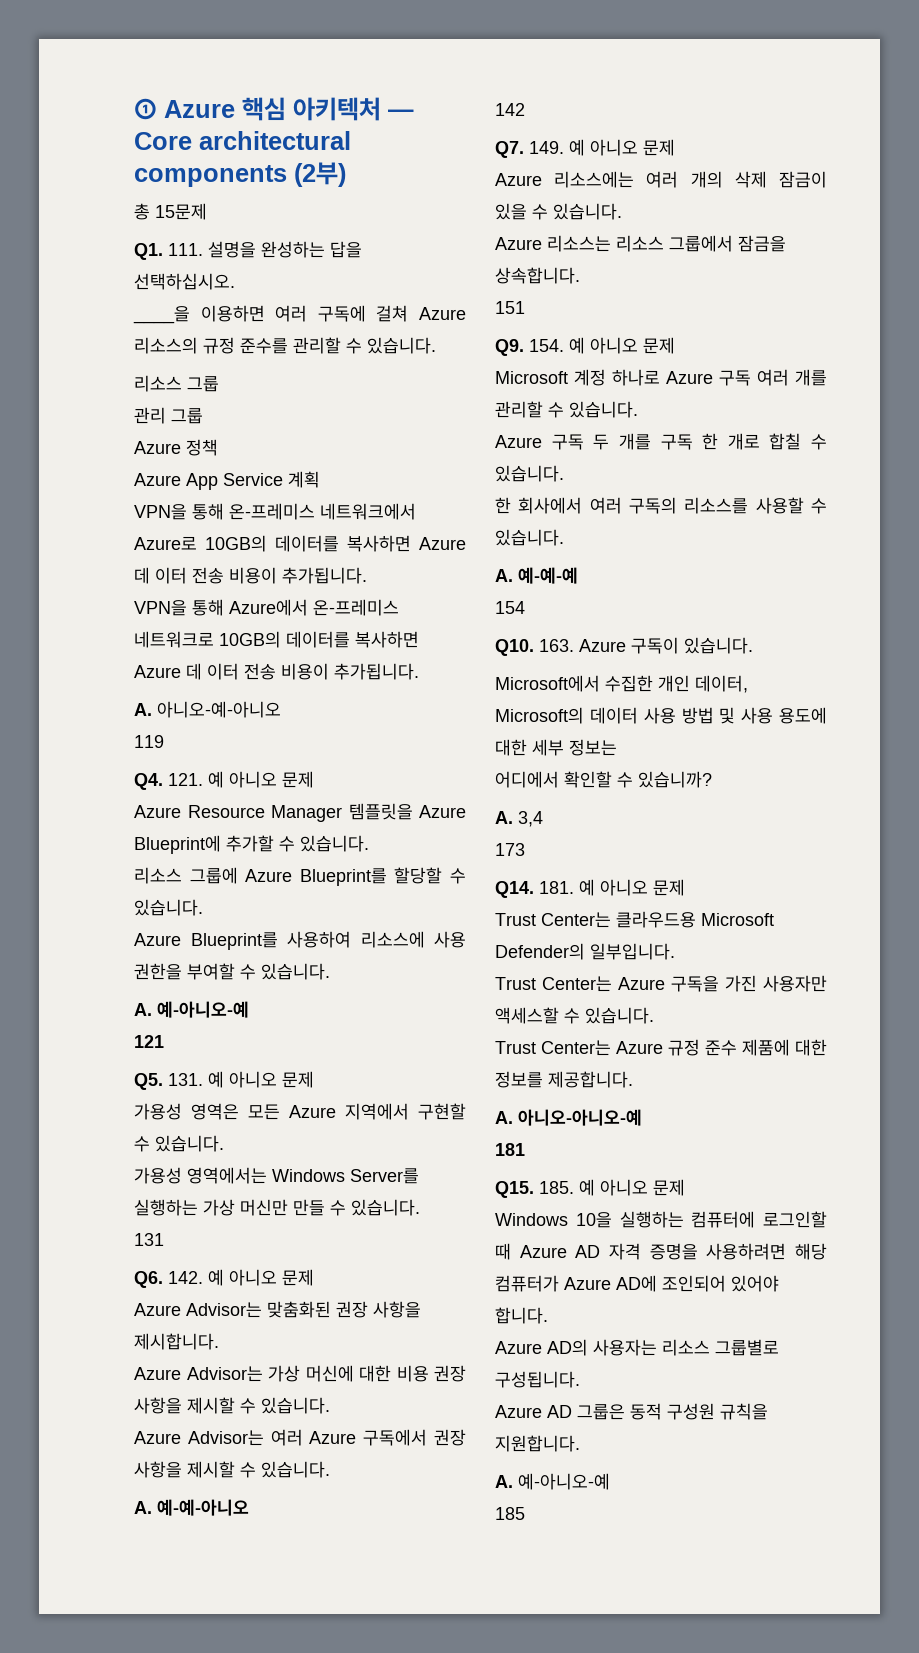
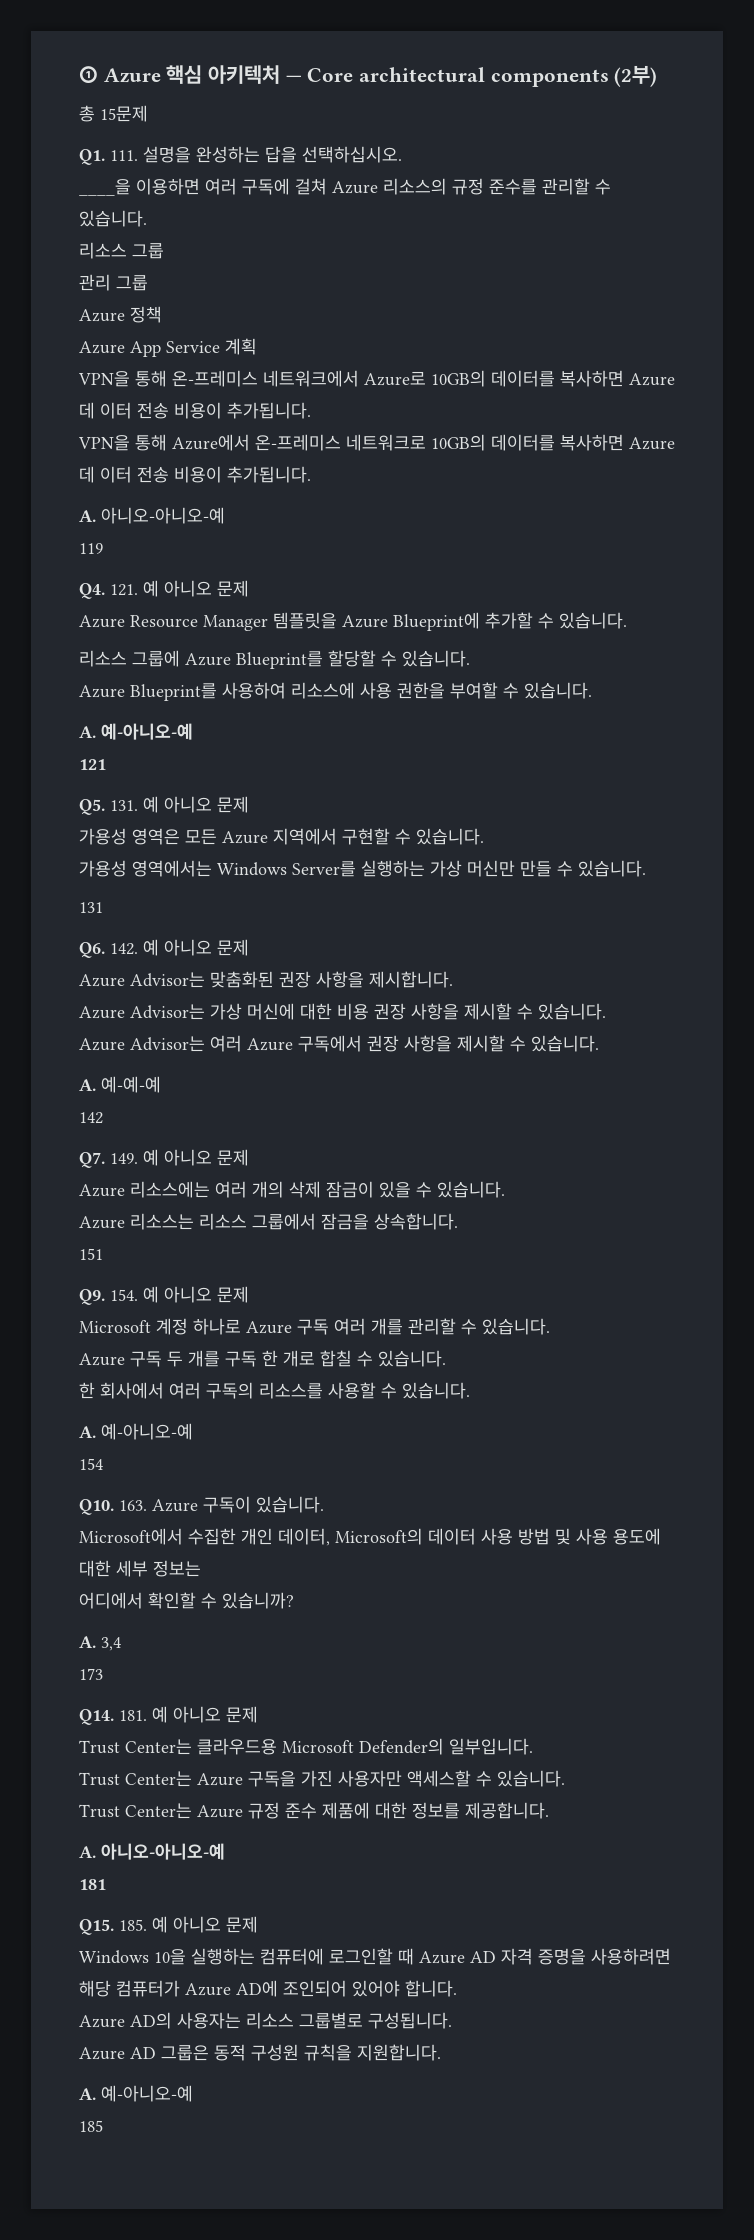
[157,701,281,718] 아니오-예-아니오 -> [101,507,225,524] 아니오-아니오-예
[157,1499,249,1516] 예-예-아니오 -> [101,1076,161,1093] 예-예-예
[518,567,578,584] 예-예-예 -> [101,1423,193,1440] 예-아니오-예

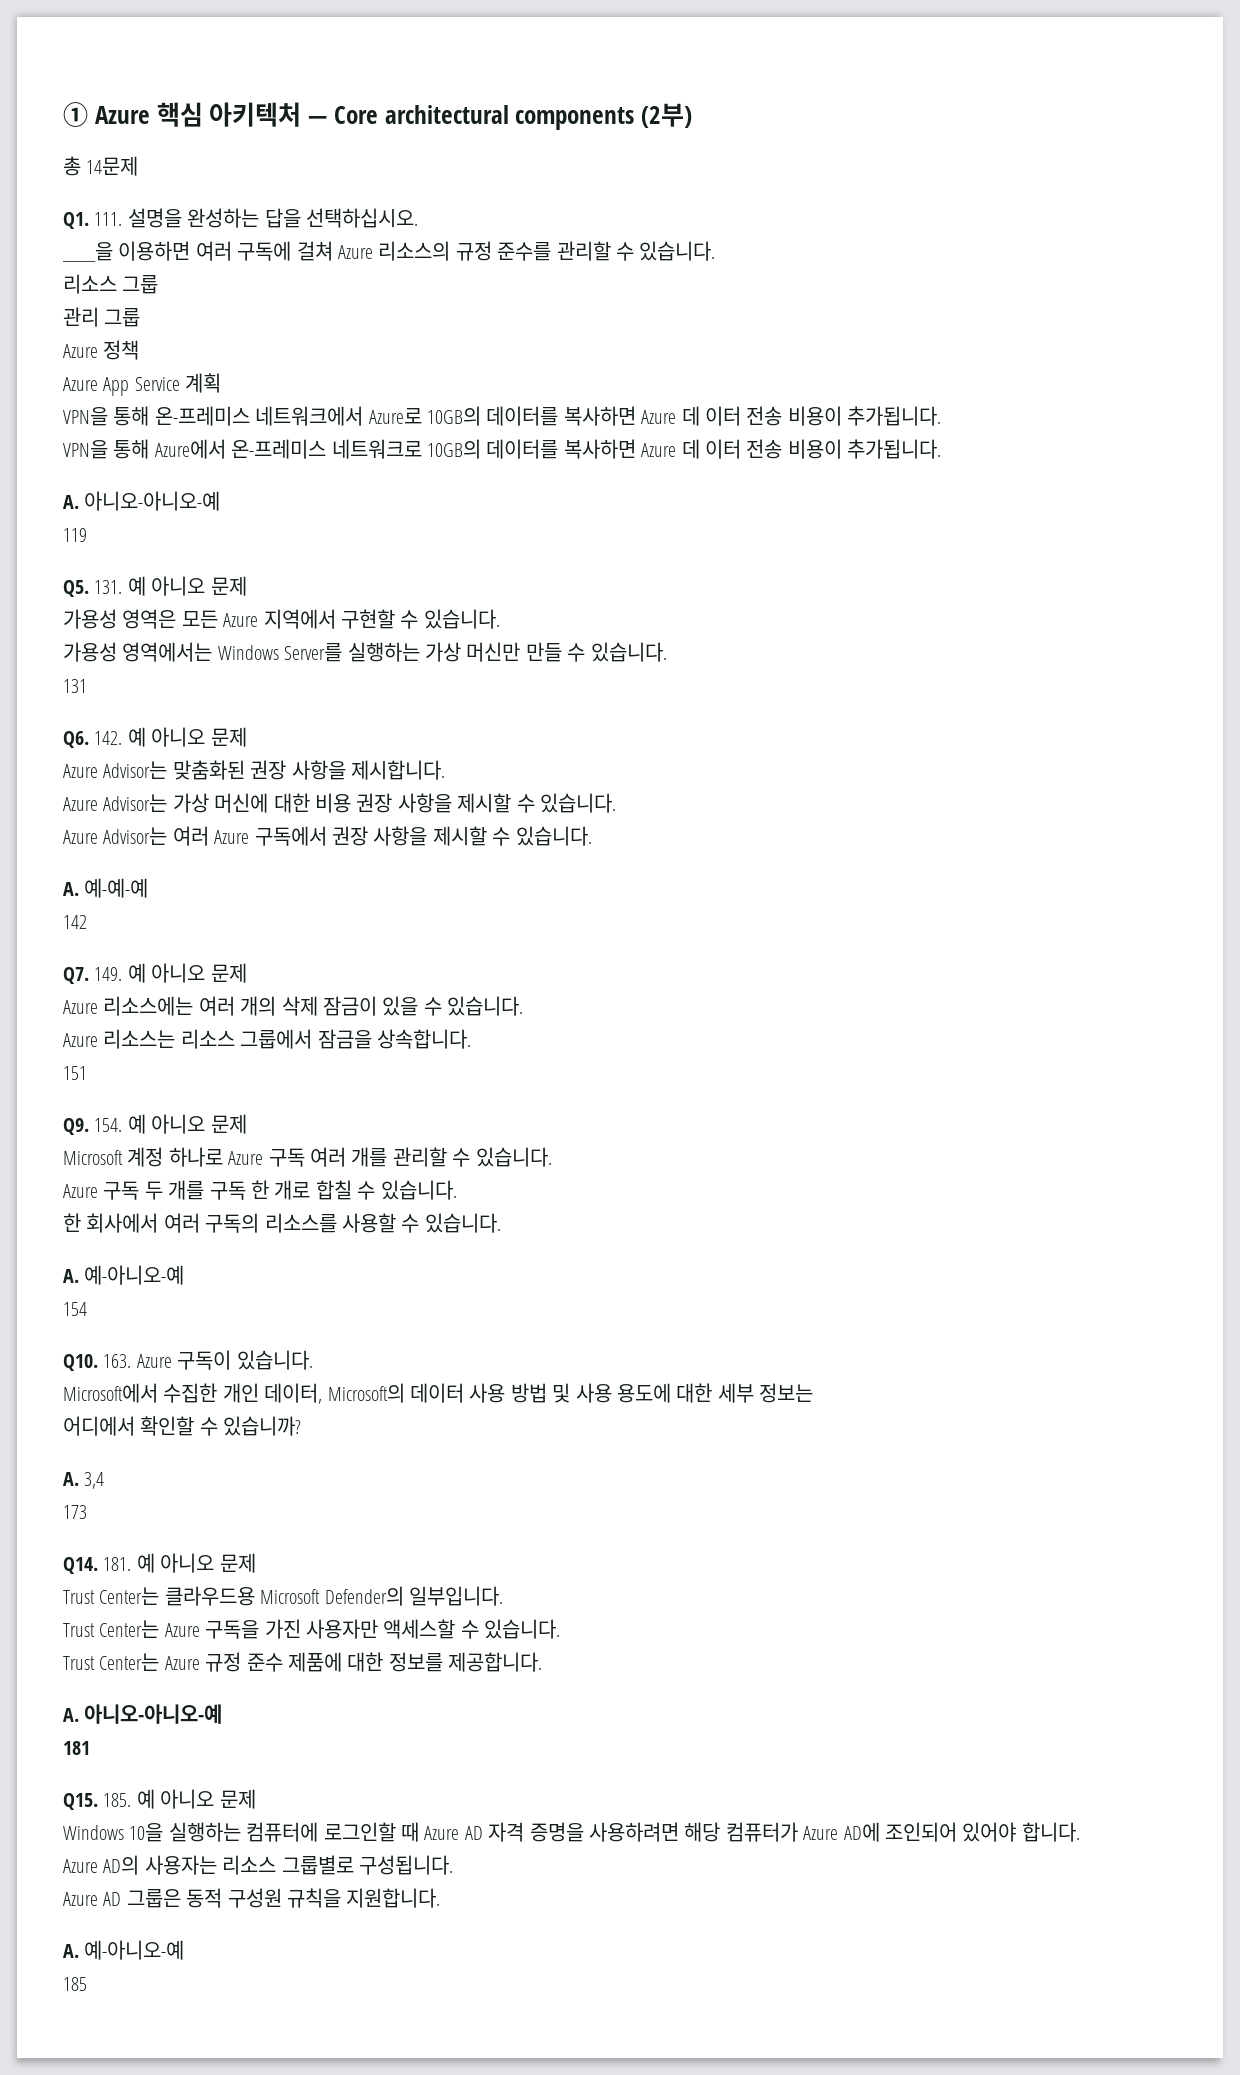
[100,105,148,122] 15문제 -> [86,156,139,176] 14문제
[79,580,249,599] [79,612,627,631] [79,650,470,669] [79,682,592,701] [79,723,193,740] [79,759,106,770] // Q4. 121. 예 아니오 문제 // Azure Resource Manager 템플릿을 Azure Blueprint에 추가할 수 있습니다. // 리소스 그룹에 Azure Blueprint를 할당할 수 있습니다. // Azure Blueprint를 사용하여 리소스에 사용 권한을 부여할 수 있습니다. // A. 예-아니오-예 // 121 -> (87, 535) none

